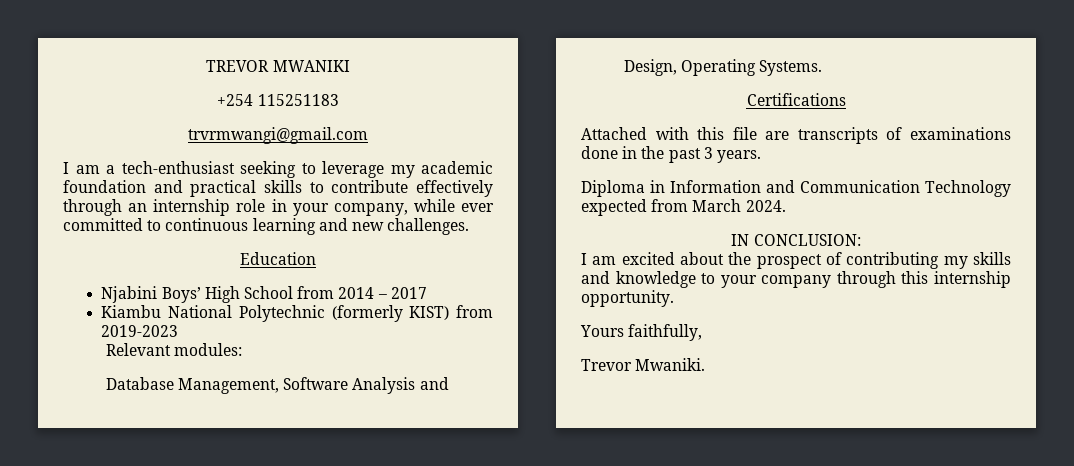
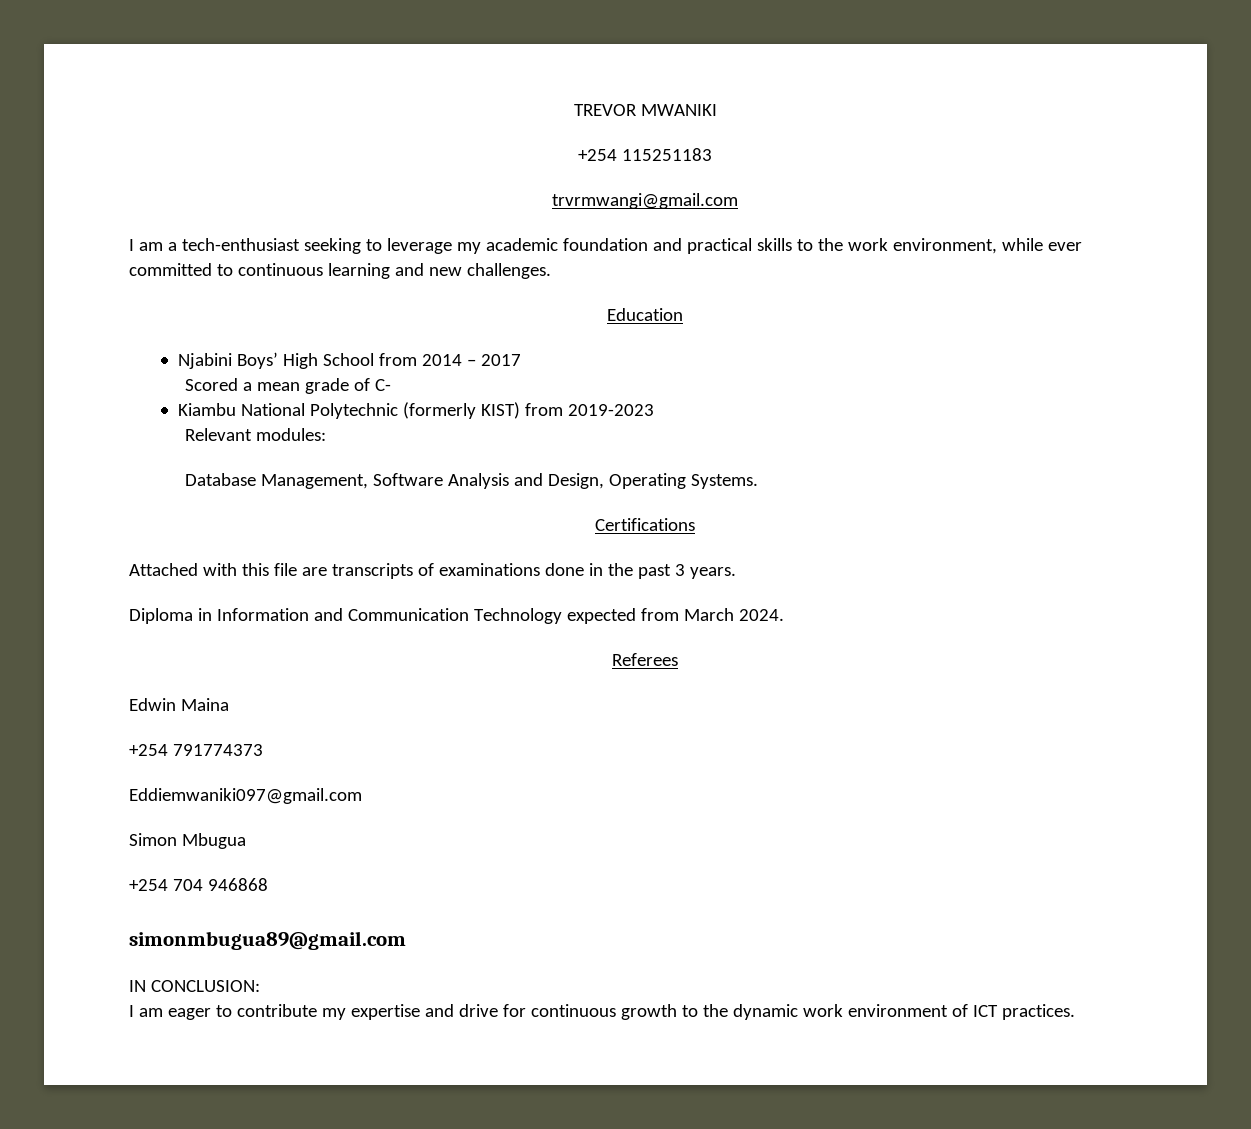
[331,180,493,197] [63,199,408,216] contribute effectively through an internship role in your company, -> [817,238,997,254] the work environment,
(427, 293) none -> [185,378,392,394] // Scored a mean grade of C-
[731,234,861,246] [581,252,1011,269] [581,271,1011,288] [581,290,674,307] [580,324,703,341] [581,358,706,371] IN CONCLUSION: // I am excited about the prospect of contributing my skills and knowledge to your company through this internship opportunity. // Yours faithfully, // Trevor Mwaniki. -> [612,653,678,666] [129,698,229,711] [129,744,263,756] [129,788,362,804] [129,833,246,849] [129,878,268,891] [129,931,406,950] [129,980,260,992] [129,1004,1075,1020] Referees // Edwin Maina // +254 791774373 // Eddiemwaniki097@gmail.com // Simon Mbugua // +254 704 946868 // simonmbugua89@gmail.com // IN CONCLUSION: // I am eager to contribute my expertise and drive for continuous growth to the dynamic work environment of ICT practices.

